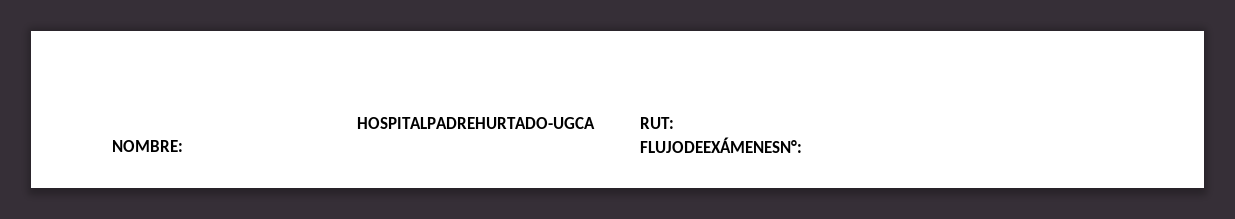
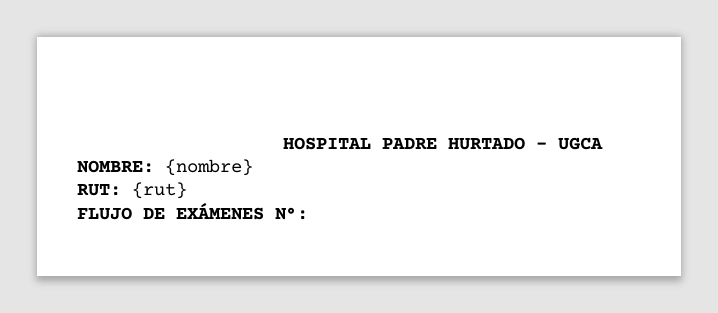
[357,117,595,129] HOSPITALPADREHURTADO-UGCA -> [283,137,603,150] HOSPITAL PADRE HURTADO - UGCA
(183, 146) none -> [165,159,253,176] {nombre}
[640,137,802,153] // FLUJODEEXÁMENESN°: -> [132,182,187,199] [77,202,308,220] {rut} // FLUJO DE EXÁMENES N°:

